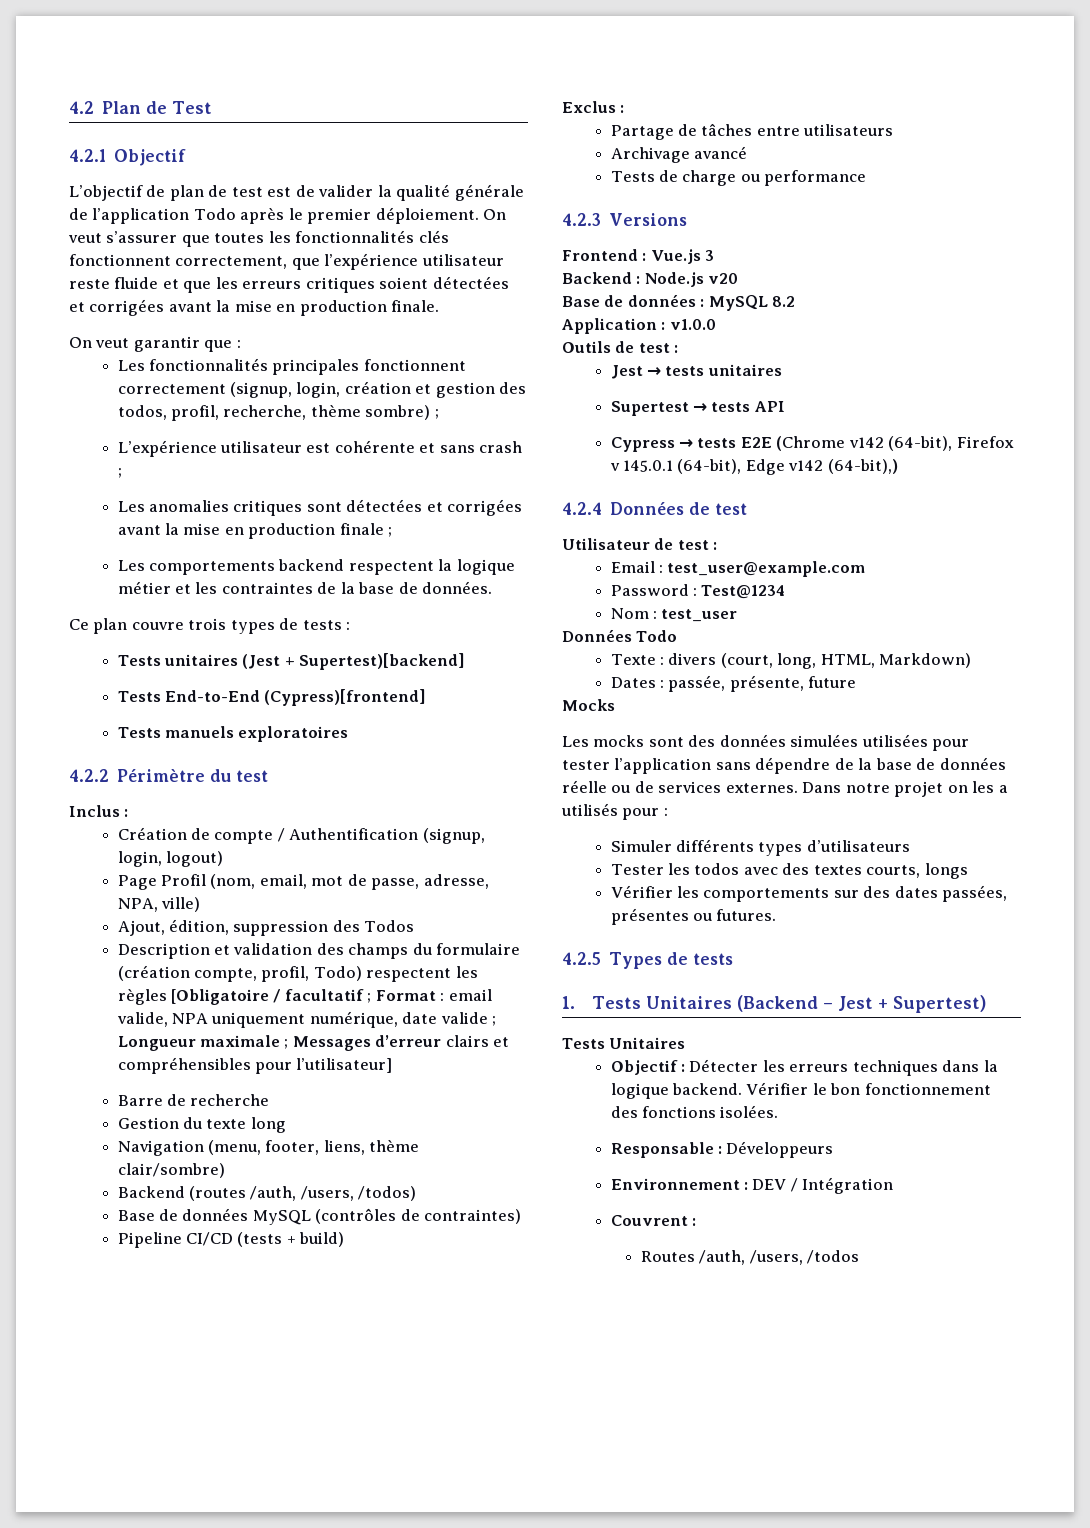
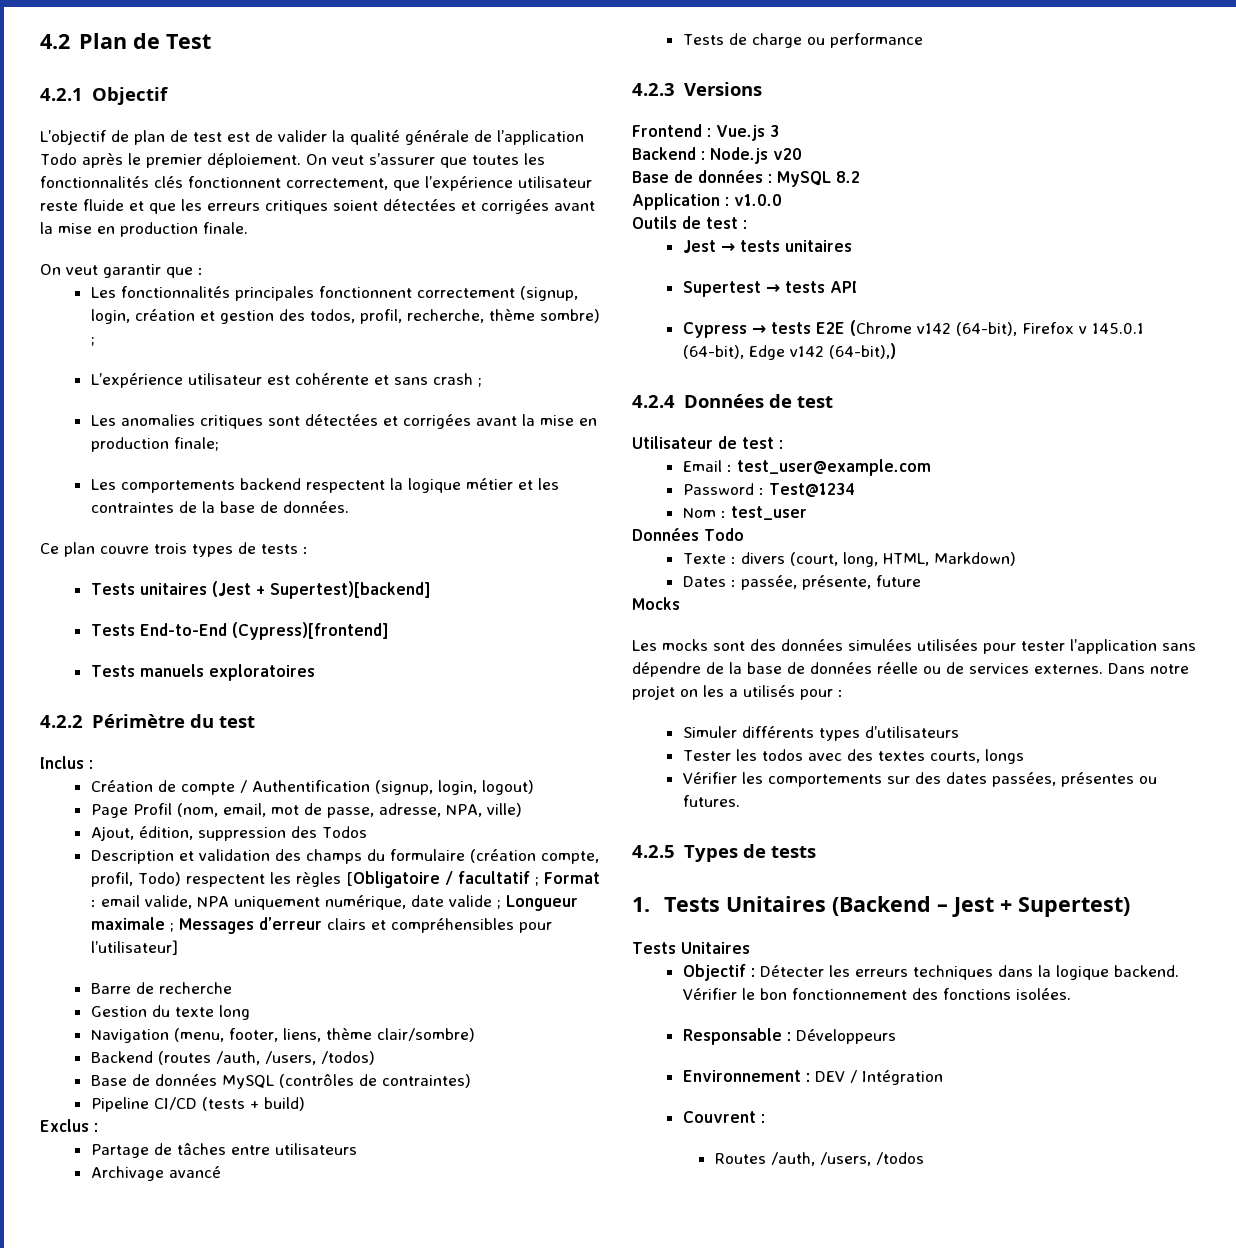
[339,523,393,537] finale ; -> [173,437,219,451] finale;

